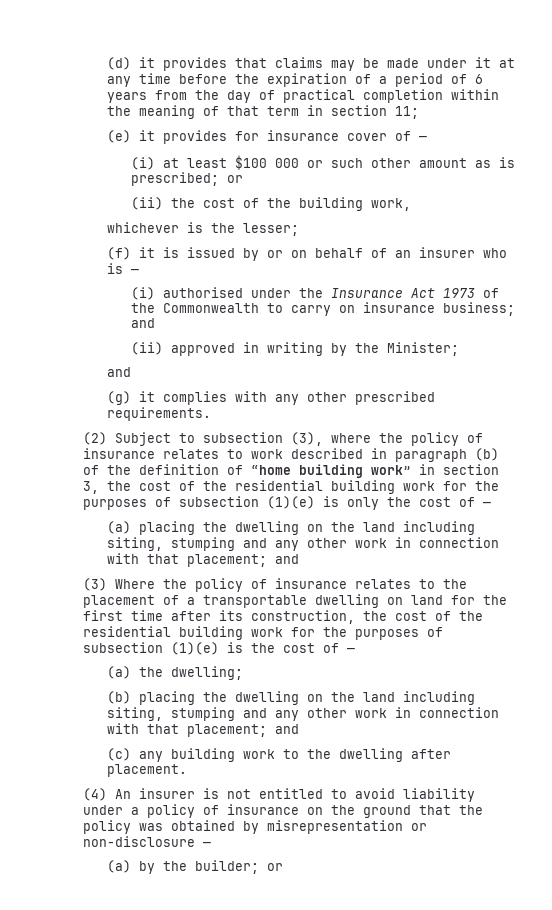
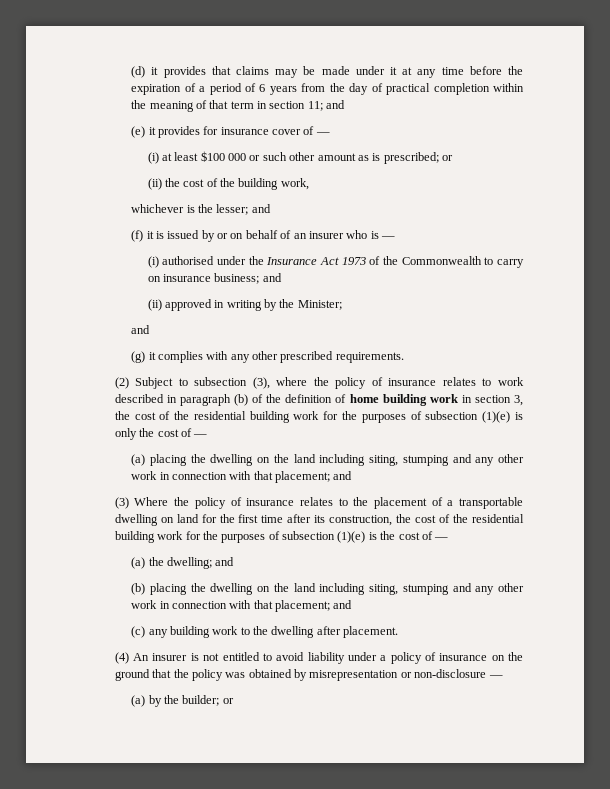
(419, 112) none -> [326,100,346,109] and
(299, 229) none -> [251,204,271,213] and
[251,464,412,478] “home building work” -> [349,394,458,406] home building work
(243, 673) none -> [215,557,235,566] and

